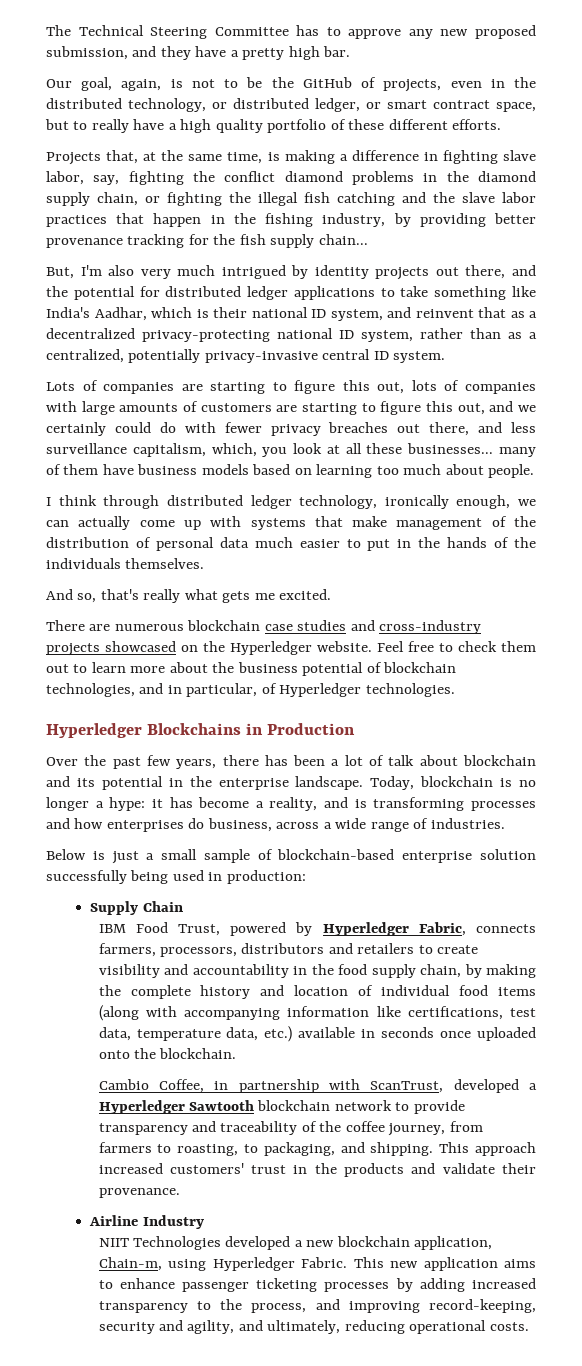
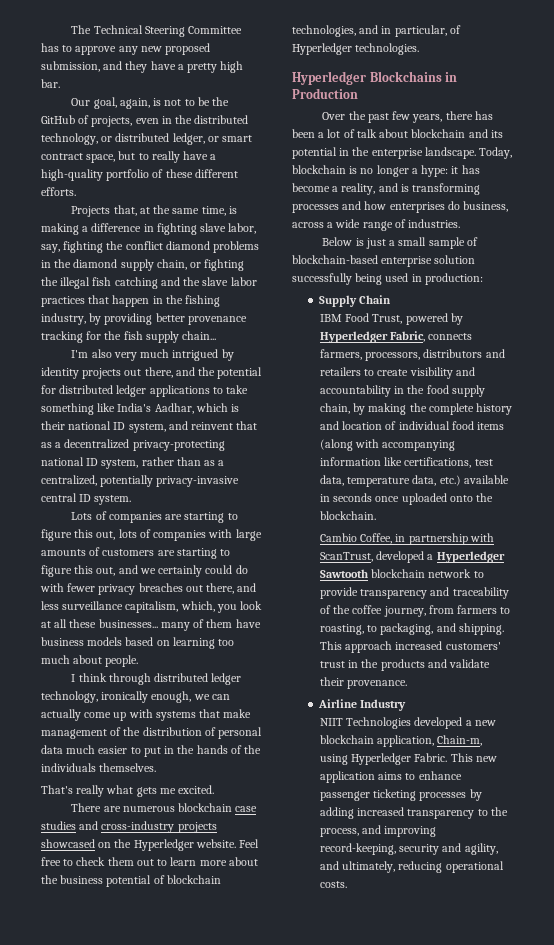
[180,119,263,133] high quality -> [41,169,103,181] high-quality
[46,267,74,279] But, -> (217, 335) none
[46,589,139,603] And so, that's -> [41,785,73,794] That's

